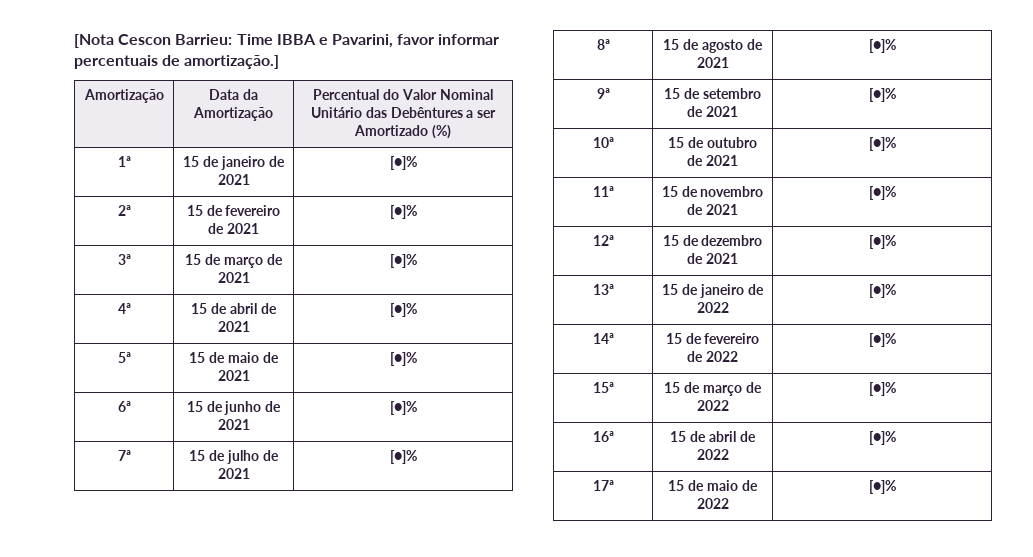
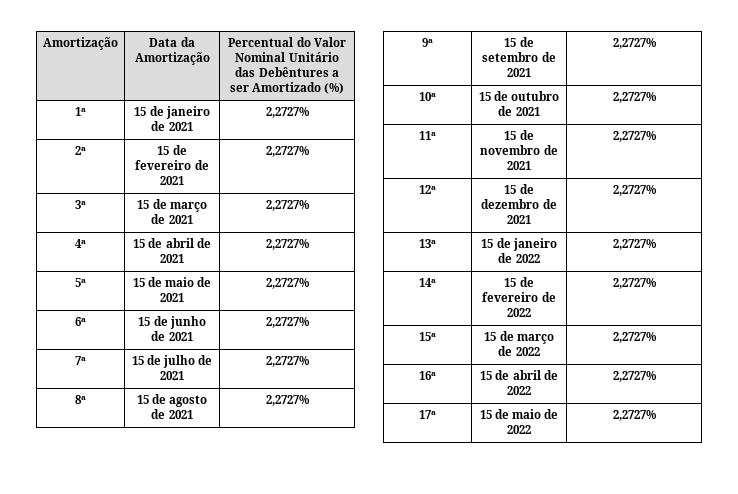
[74,34,500,48] [74,55,280,69] [Nota Cescon Barrieu: Time IBBA e Pavarini, favor informar percentuais de amortização.] // -> (43, 43) none
[389,156,417,170] [●]% -> [265,107,310,118] 2,2727%
[389,205,417,219] [●]% -> [265,146,310,157] 2,2727%
[389,254,417,268] [●]% -> [265,200,310,211] 2,2727%
[389,303,417,317] [●]% -> [265,239,310,250] 2,2727%
[389,352,417,366] [●]% -> [265,278,310,289] 2,2727%
[389,401,417,415] [●]% -> [265,317,310,328] 2,2727%
[389,450,417,464] [●]% -> [265,356,310,367] 2,2727%
[868,39,896,53] [●]% -> [265,395,310,406] 2,2727%
[868,88,896,102] [●]% -> [612,38,657,49] 2,2727%
[868,137,896,151] [●]% -> [612,92,657,103] 2,2727%
[868,186,896,200] [●]% -> [612,131,657,142] 2,2727%
[868,235,896,249] [●]% -> [612,185,657,196] 2,2727%
[868,284,896,298] [●]% -> [612,239,657,250] 2,2727%
[868,333,896,347] [●]% -> [612,278,657,289] 2,2727%
[868,382,896,396] [●]% -> [612,332,657,343] 2,2727%
[868,431,896,445] [●]% -> [612,371,657,382] 2,2727%
[868,480,896,494] [●]% -> [612,410,657,421] 2,2727%

